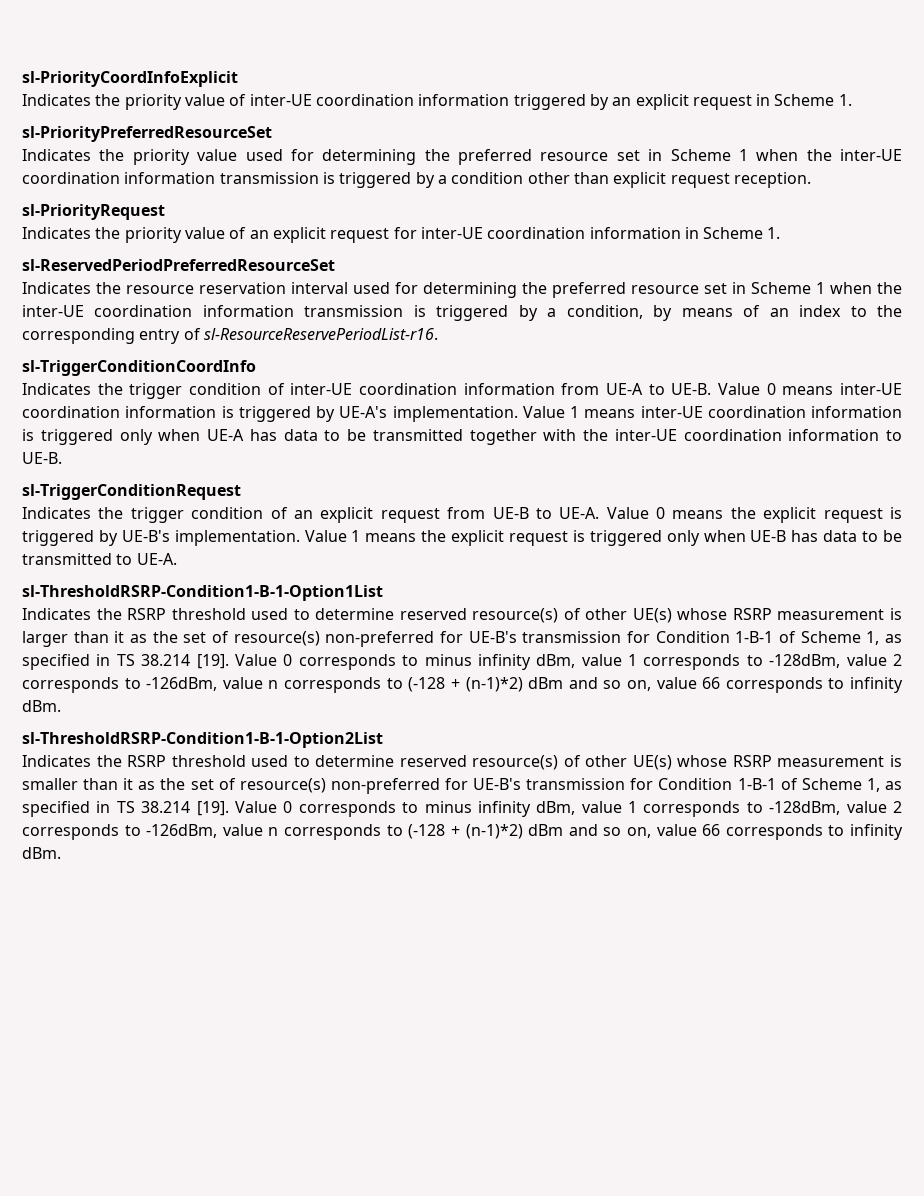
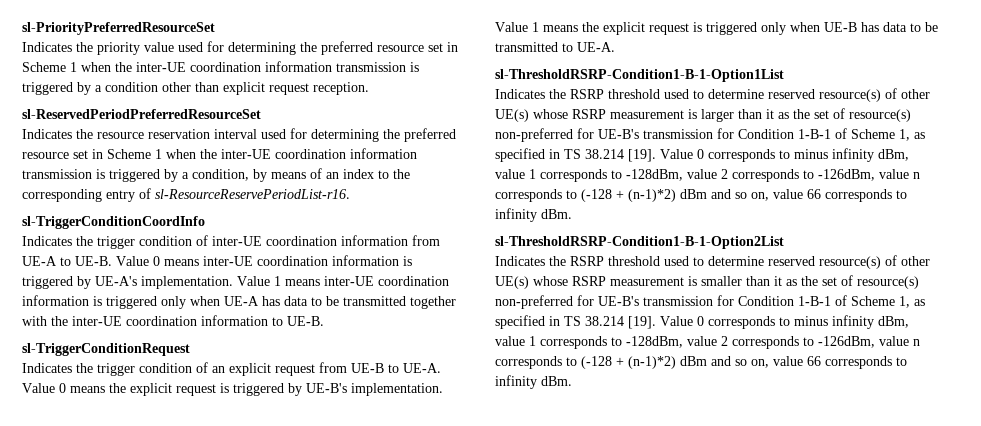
[22,71,238,87] [22,94,852,110] sl-PriorityCoordInfoExplicit // Indicates the priority value of inter-UE coordination information triggered by an explicit request in Scheme 1. // -> (22, 28) none
[22,204,165,220] [22,227,781,243] // sl-PriorityRequest // Indicates the priority value of an explicit request for inter-UE coordination information in Scheme 1. -> (369, 88) none

